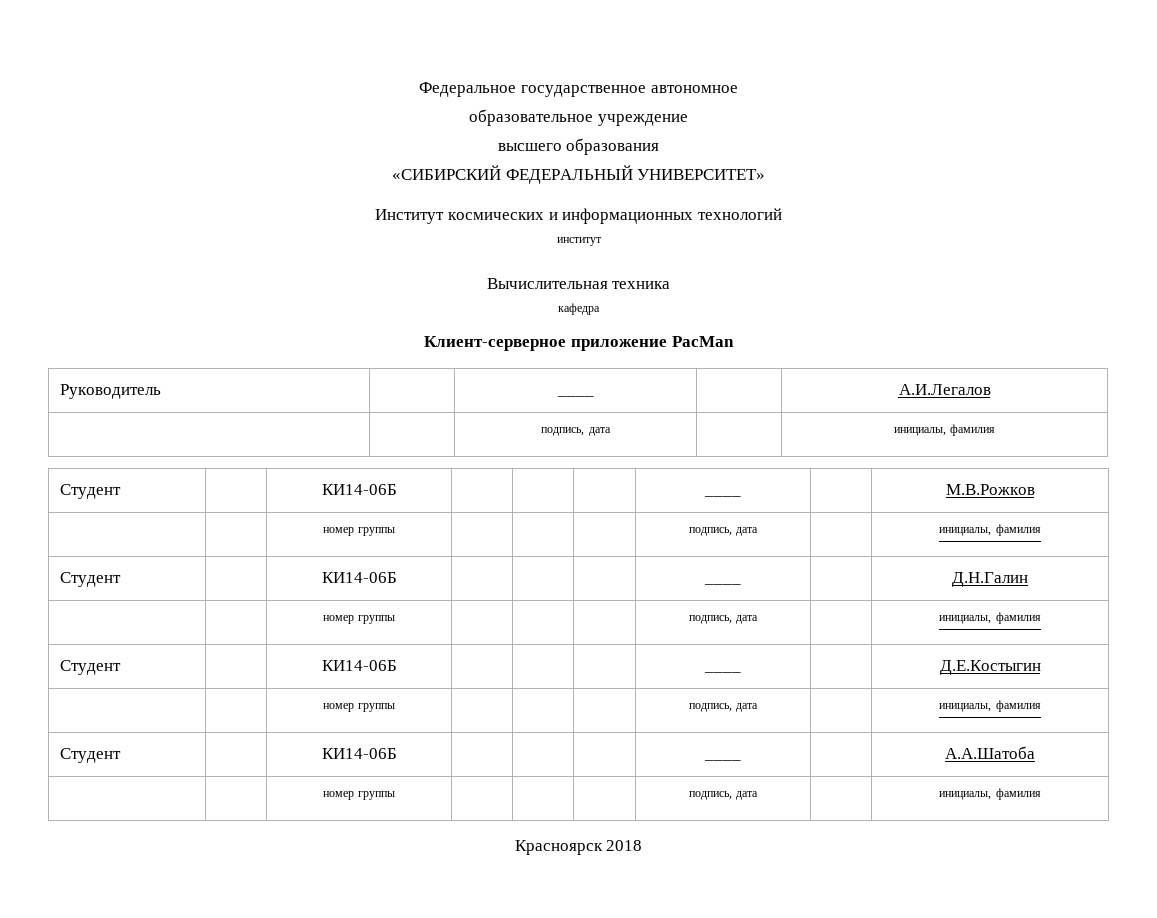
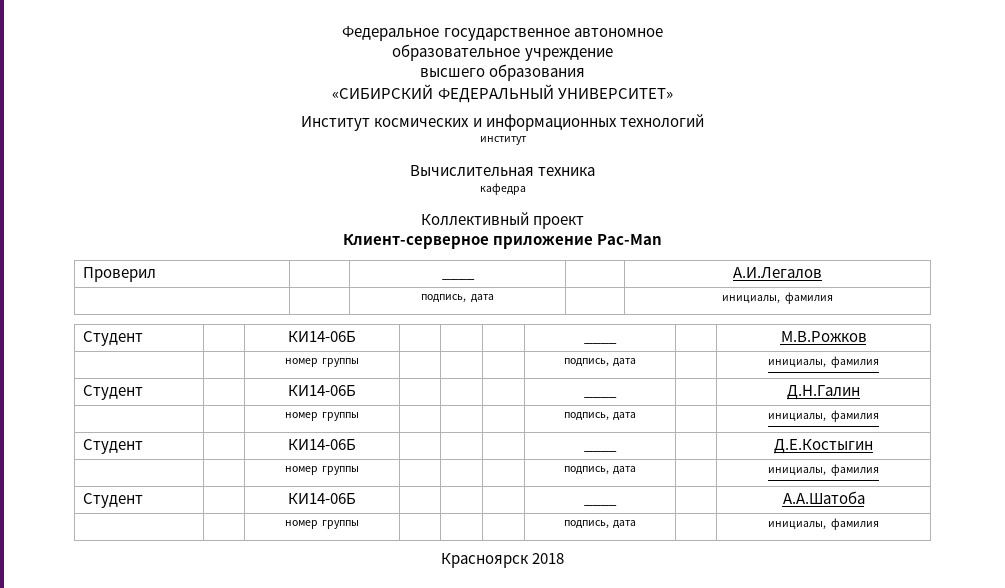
(600, 309) none -> [420,212,585,229] // Коллективный проект
[671,336,734,347] [60,384,162,399] PacMan // Руководитель -> [597,234,663,245] [82,267,156,282] Pac-Man // Проверил

